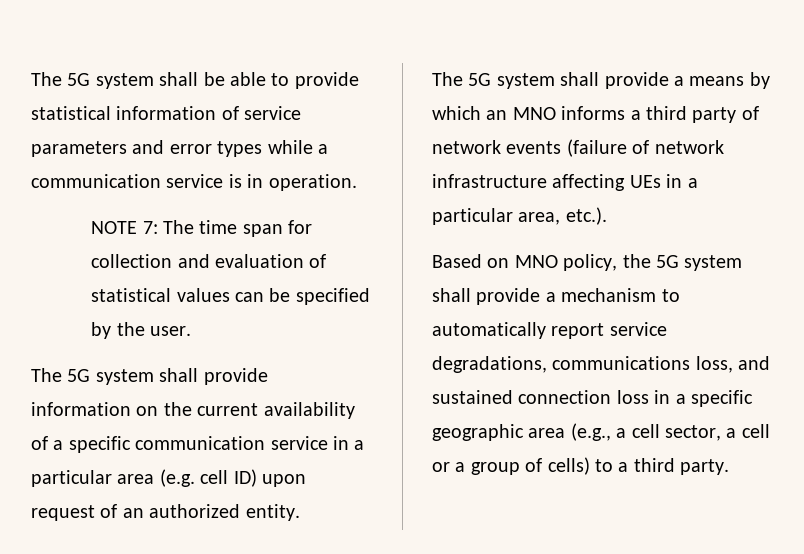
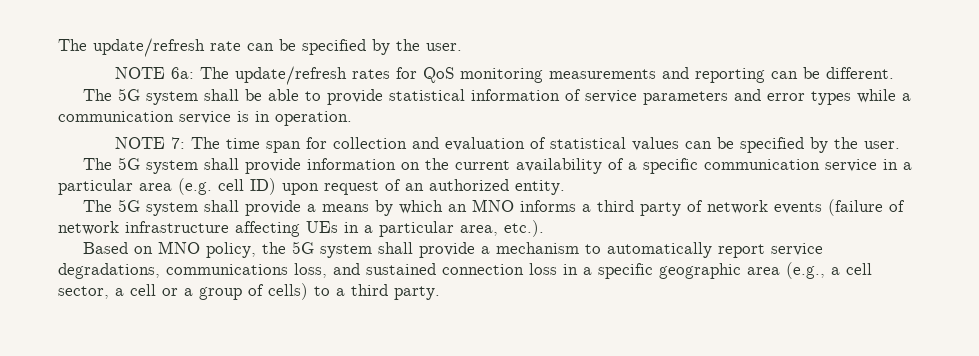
[31,72,62,86] The -> [58,38,462,57] [115,66,895,85] [82,89,112,101] The update/refresh rate can be specified by the user. // NOTE 6a: The update/refresh rates for QoS monitoring measurements and reporting can be different. // The

